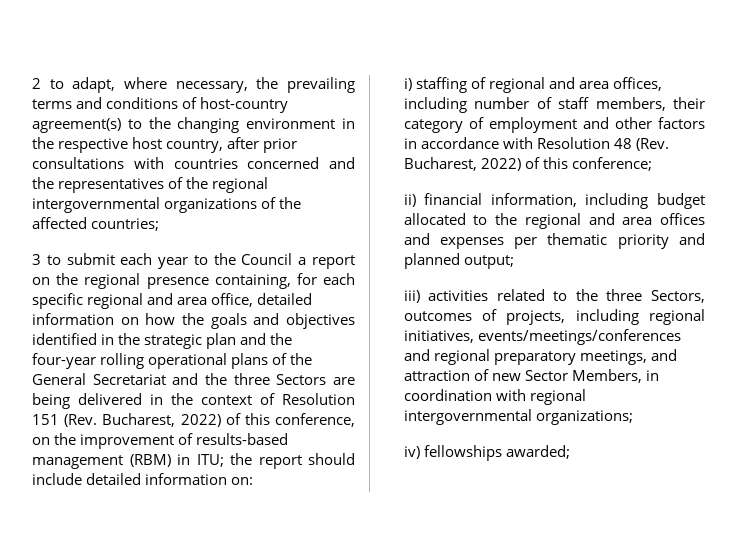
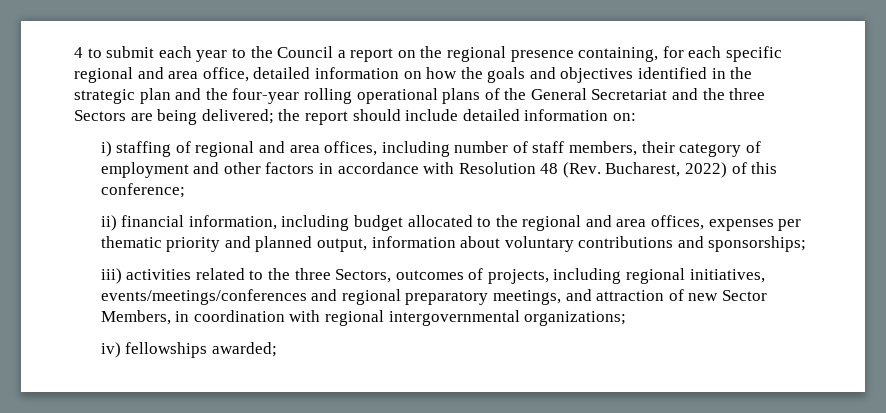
[32,77,355,93] [32,97,289,113] [32,117,356,133] [32,137,298,153] [32,157,355,169] [32,177,269,193] [32,197,302,213] [32,217,160,231] [32,254,41,265] 2 to adapt, where necessary, the prevailing terms and conditions of host-country agreement(s) to the changing environment in the respective host country, after prior consultations with countries concerned and the representatives of the regional intergovernmental organizations of the affected countries; // 3 -> [74,47,83,58] 4
[78,393,355,405] [32,413,355,427] [32,433,289,449] [32,454,224,469] delivered in the context of Resolution 151 (Rev. Bucharest, 2022) of this conference, on the improvement of results-based management (RBM) in ITU; -> [201,109,274,124] delivered;
[660,213,705,225] [403,233,430,245] offices and -> [651,215,705,230] offices,
[463,255,514,269] output; -> [316,236,807,252] output, information about voluntary contributions and sponsorships;

